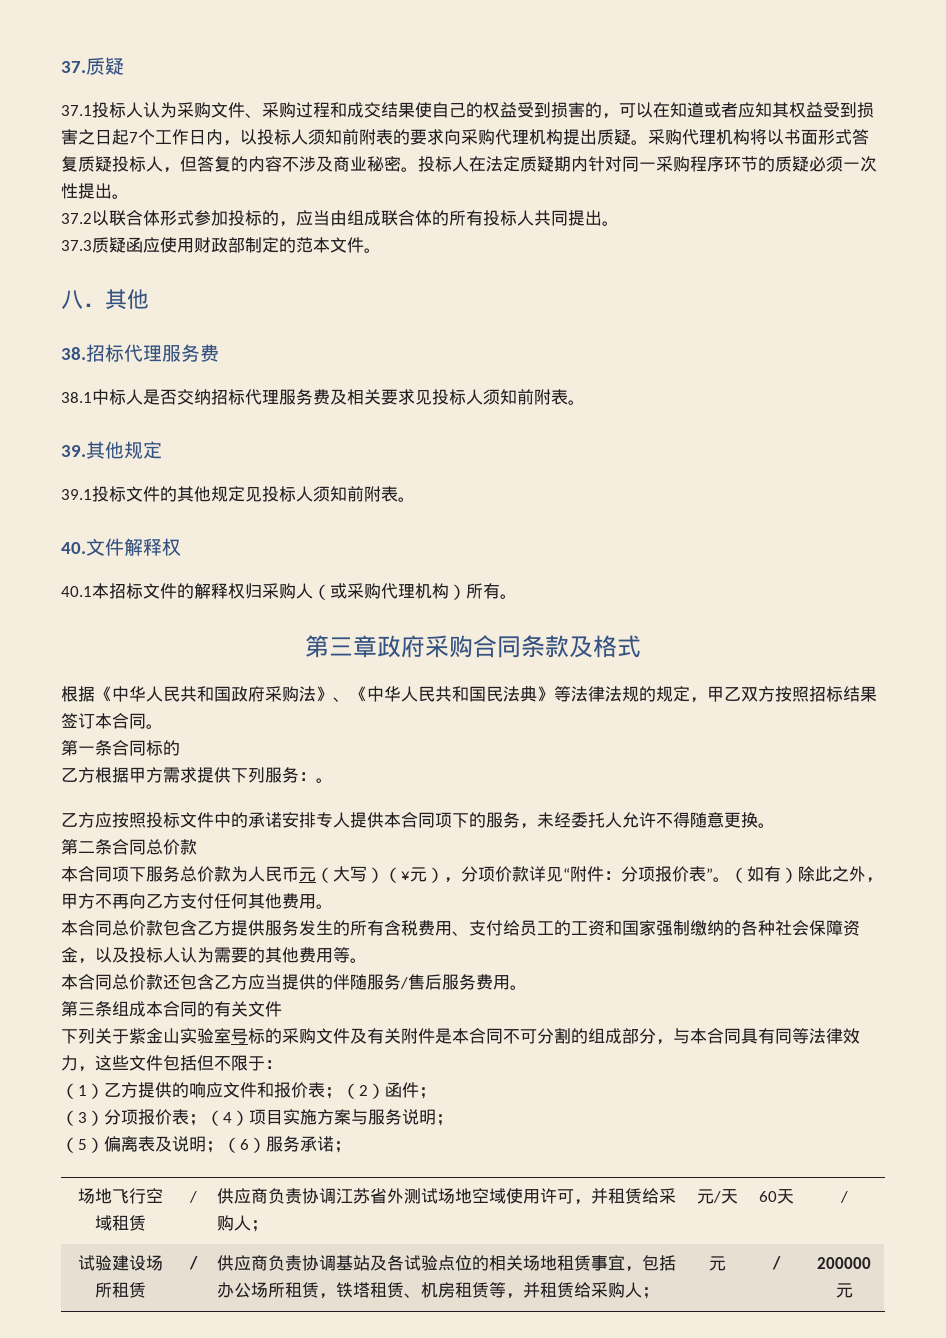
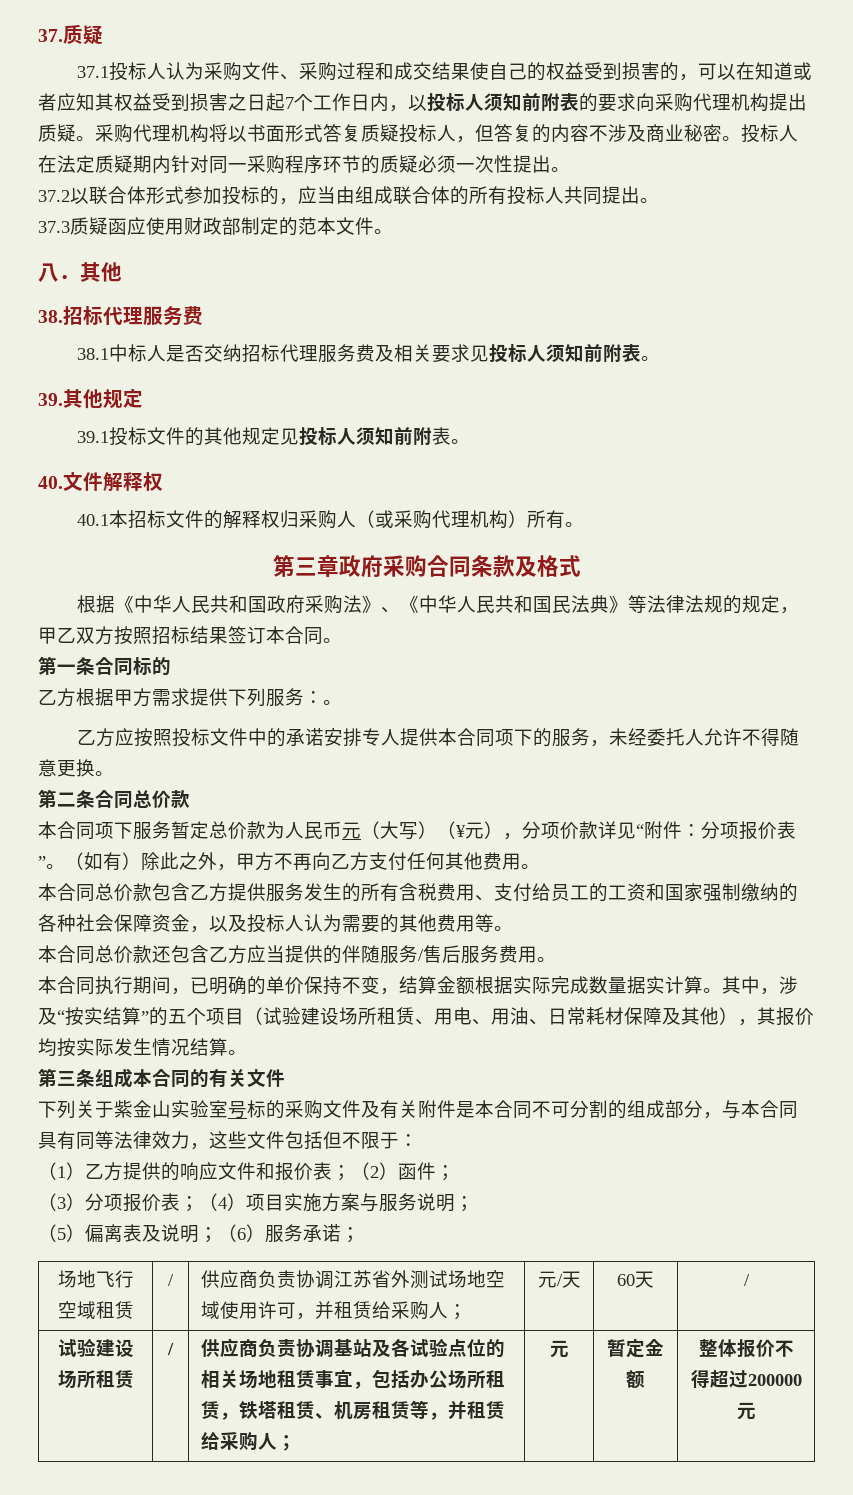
(180, 874) none -> [171,821,209,839] 暂定
(527, 987) none -> [38,976,798,995] [38,1007,814,1026] [38,1038,247,1057] // 本合同执行期间，已明确的单价保持不变，结算金额根据实际完成数量据实计算。其中，涉及“按实结算”的五个项目（试验建设场所租赁、用电、用油、日常耗材保障及其他），其报价均按实际发生情况结算。
[771,1256,781,1270] / | -> [607,1339,664,1358] [626,1370,645,1389] [698,1339,794,1358] [690,1370,748,1388] 暂定金额 | 整体报价不得超过

